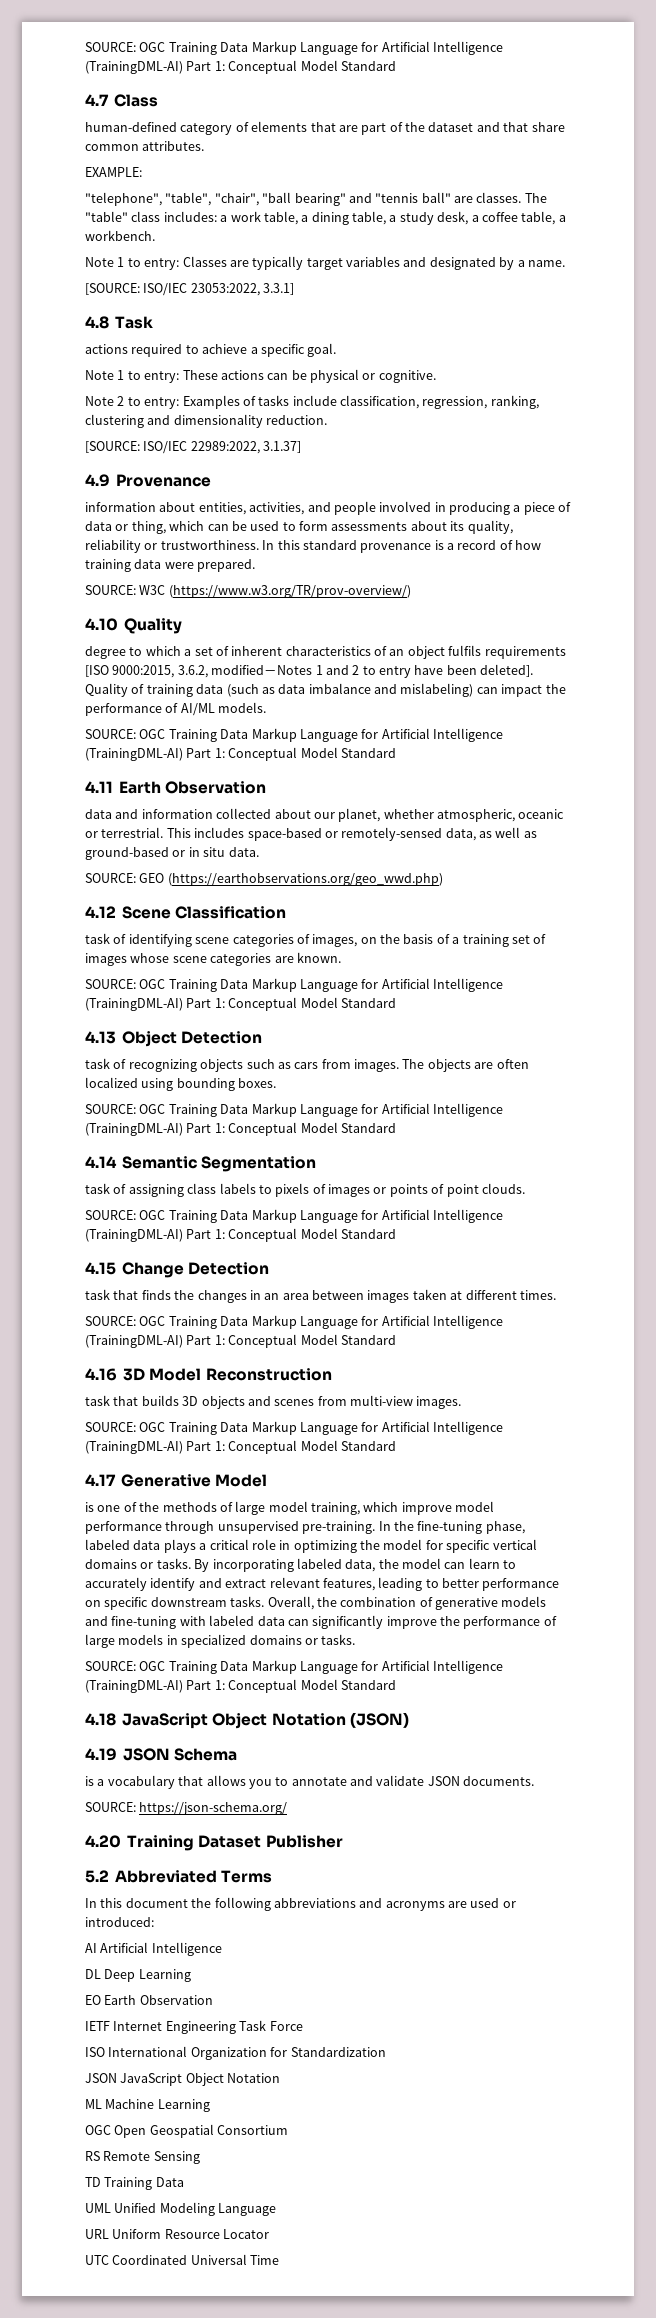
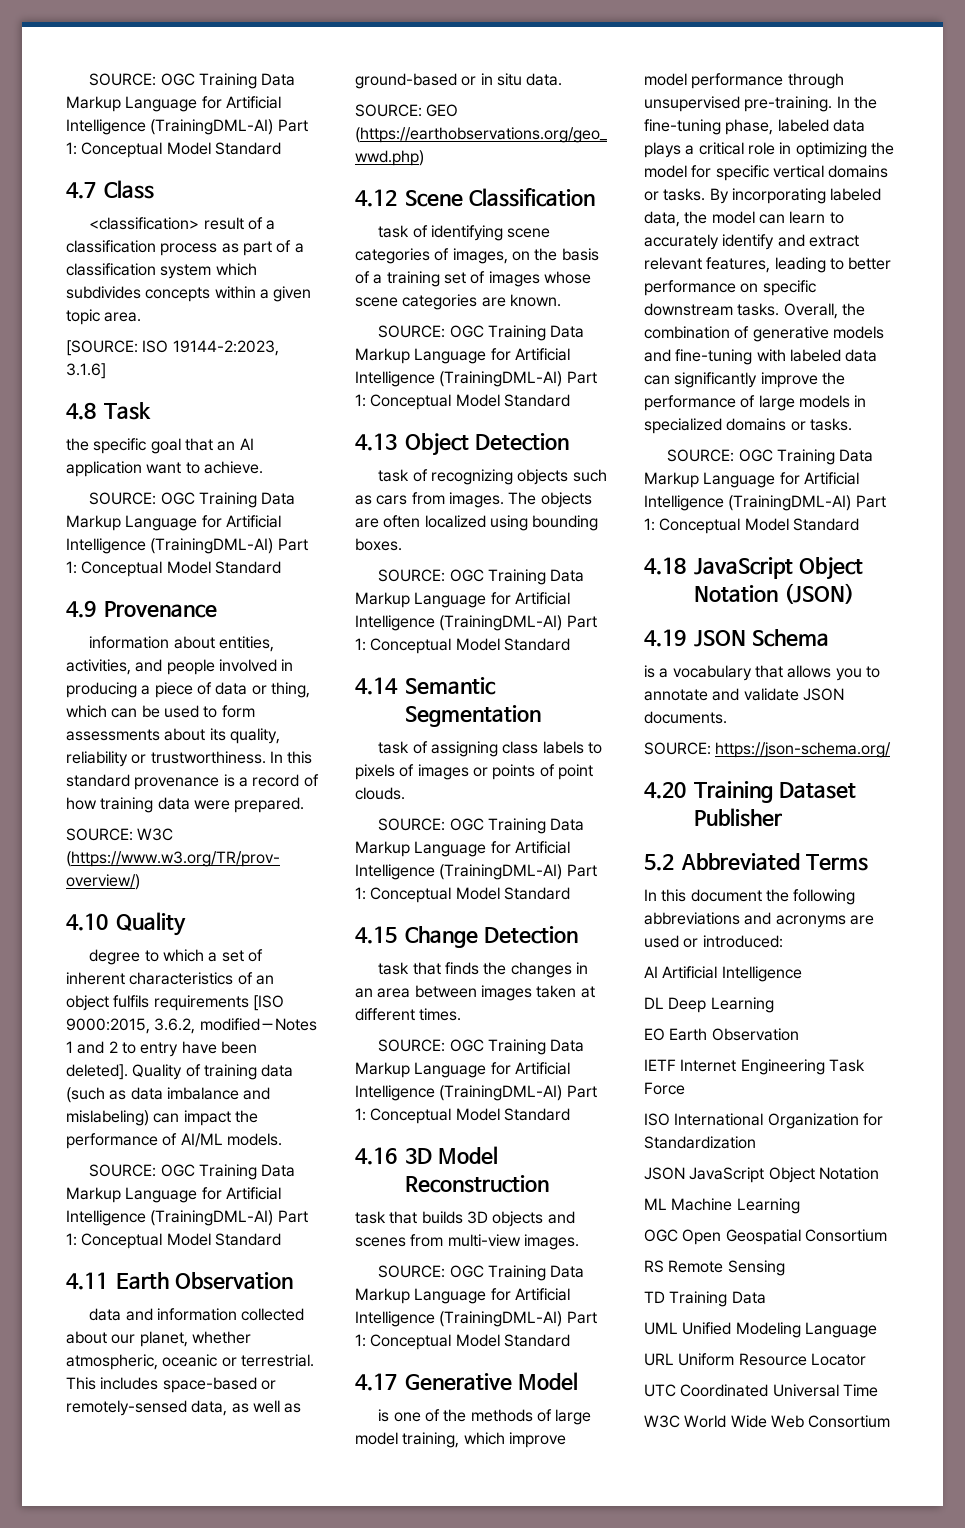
[85,121,565,135] [85,141,205,151] [85,167,142,177] [85,192,547,206] [85,211,566,225] [85,230,155,241] [85,256,565,270] [85,283,295,296] [85,316,154,329] [85,343,337,357] [85,369,436,383] [85,395,539,409] [85,414,328,428] [85,441,302,454] human-defined category of elements that are part of the dataset and that share common attributes. // EXAMPLE: // "telephone", "table", "chair", "ball bearing" and "tennis ball" are classes. The "table" class includes: a work table, a dining table, a study desk, a coffee table, a workbench. // Note 1 to entry: Classes are typically target variables and designated by a name. // [SOURCE: ISO/IEC 23053:2022, 3.3.1] // 4.8 Task // actions required to achieve a specific goal. // Note 1 to entry: These actions can be physical or cognitive. // Note 2 to entry: Examples of tasks include classification, regression, ranking, clustering and dimensionality reduction. // [SOURCE: ISO/IEC 22989:2022, 3.1.37] -> [89,217,276,230] [66,240,304,256] [66,263,257,279] [66,286,312,302] [66,309,142,325] [66,340,279,356] [66,363,106,379] [66,402,151,420] [66,438,254,454] [66,461,263,477] [89,492,296,508] [66,515,281,531] [66,538,308,554] [66,561,281,577] <classification> result of a classification process as part of a classification system which subdivides concepts within a given topic area. // [SOURCE: ISO 19144-2:2023, 3.1.6] // 4.8 Task // the specific goal that an AI application want to achieve. // SOURCE: OGC Training Data Markup Language for Artificial Intelligence (TrainingDML-AI) Part 1: Conceptual Model Standard
(280, 2260) none -> [644,1415,891,1428] // W3C World Wide Web Consortium

